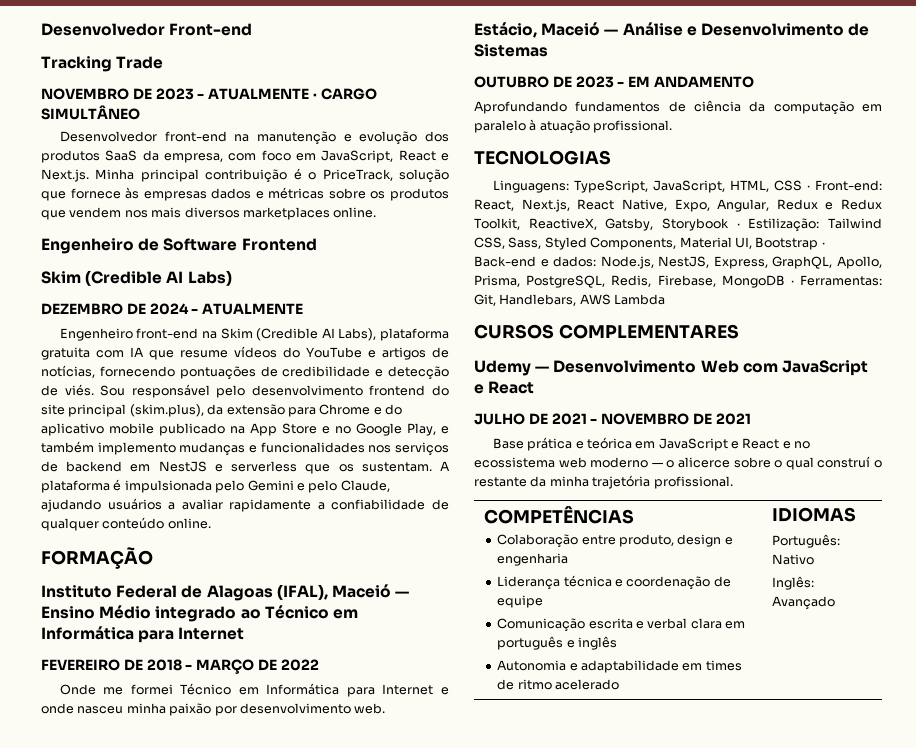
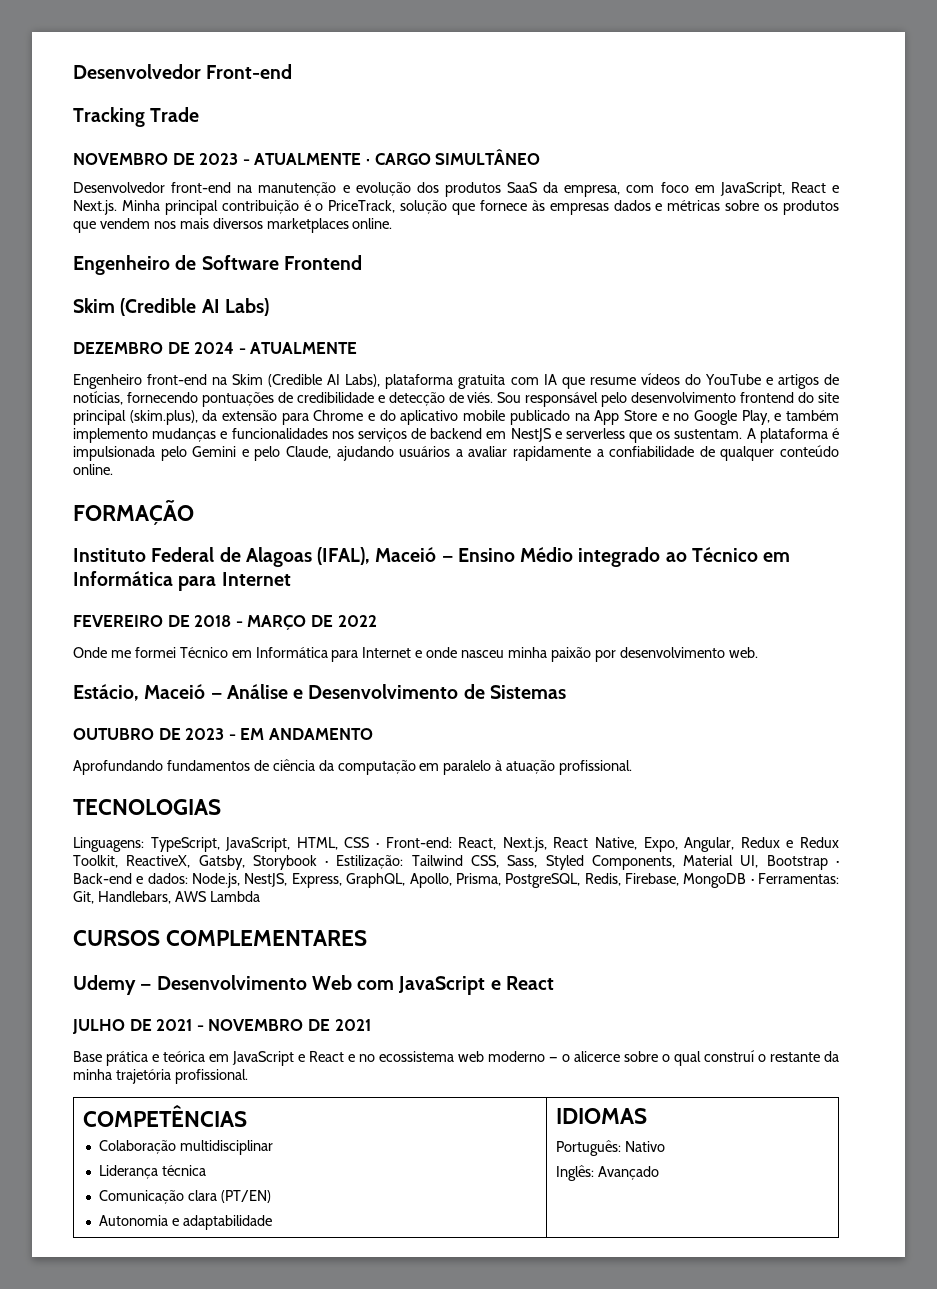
[581,534,733,547] [497,553,569,566] [497,575,731,590] [497,595,544,608] [497,618,746,632] [497,636,618,650] [497,660,742,673] [497,679,620,690] entre produto, design e engenharia // Liderança técnica e coordenação de equipe // Comunicação escrita e verbal clara em português e inglês // Autonomia e adaptabilidade em times de ritmo acelerado -> [179,1140,273,1155] [98,1165,206,1179] [98,1190,271,1204] [98,1215,272,1230] multidisciplinar // Liderança técnica // Comunicação clara (PT/EN) // Autonomia e adaptabilidade

